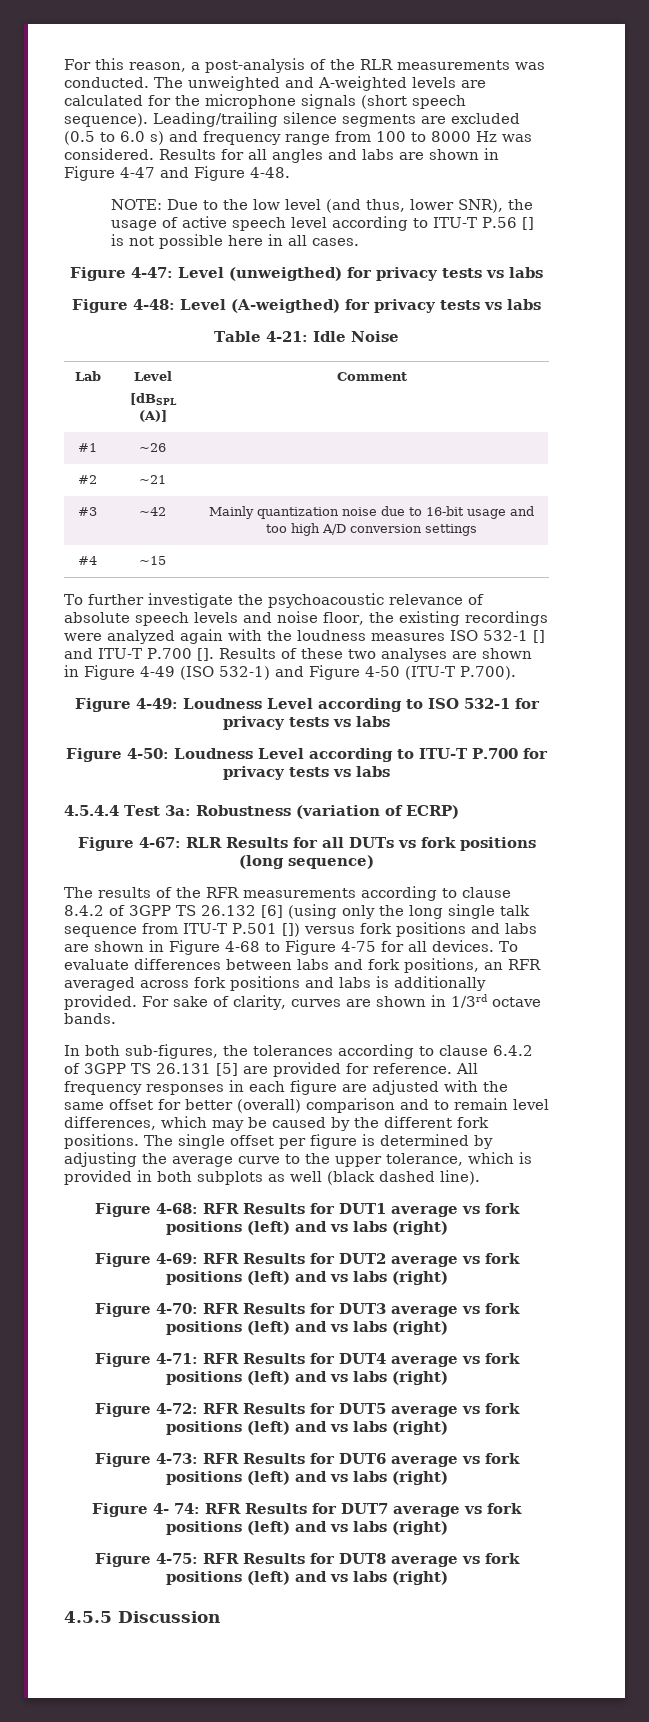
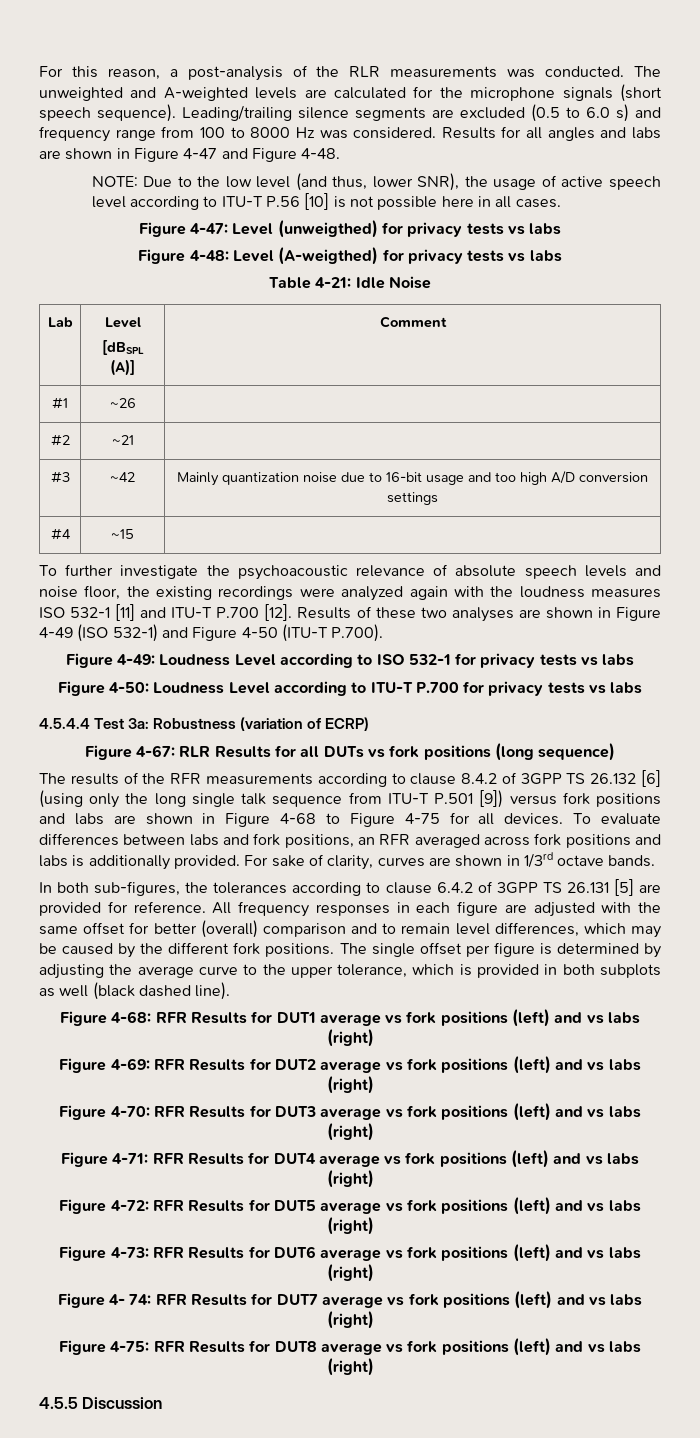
[522,217,535,230] [] -> [304,193,330,210] [10]
[533,630,545,643] [] -> [115,604,136,621] [11]
[196,648,214,661] []. -> [264,604,293,621] [12].
[281,923,300,937] []) -> [479,790,504,808] [9])

